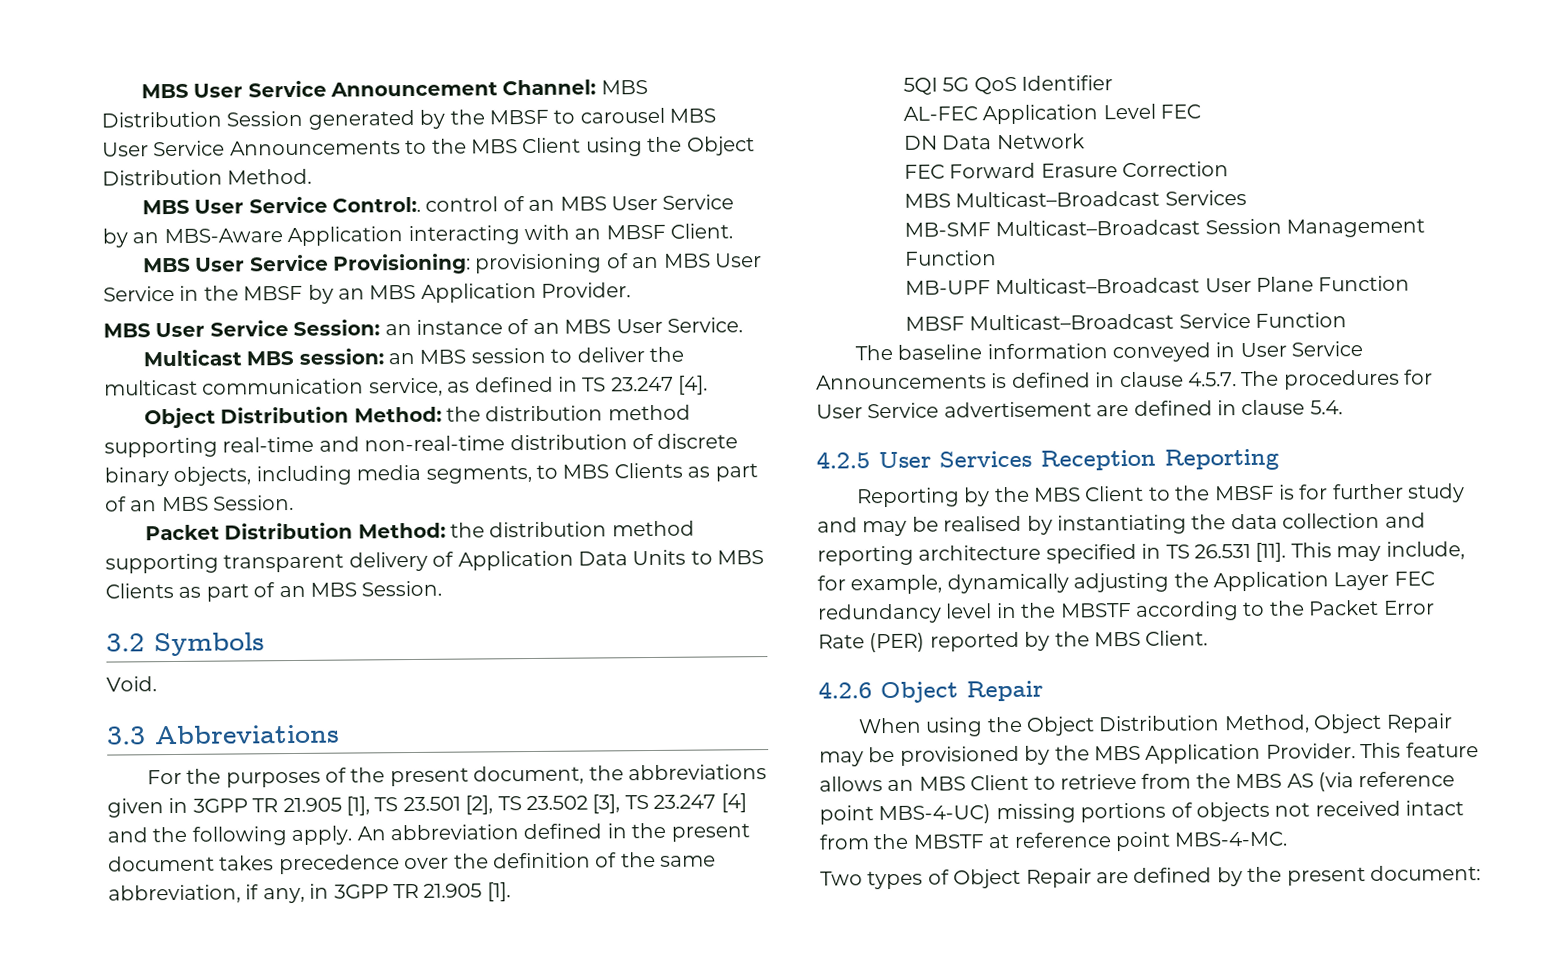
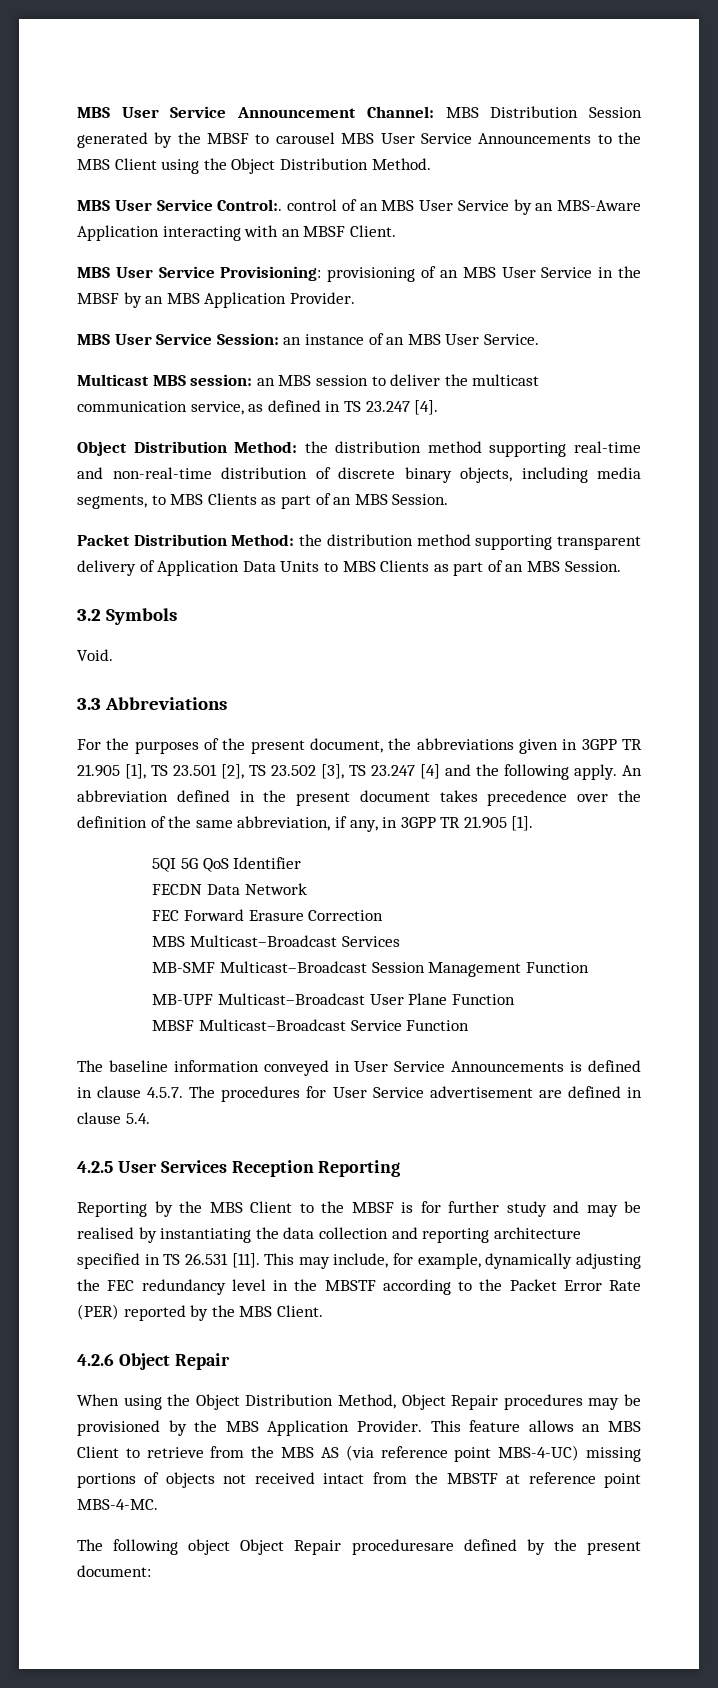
[902,103,1201,125] [903,135,938,150] AL-FEC Application Level FEC // DN -> [152,884,203,895] FECDN
[1213,571,1390,592] Application Layer -> (100, 1285) none
(1453, 723) none -> [503,1394,583,1410] procedures
[820,868,1129,890] Two types of Object Repair are -> [77,1539,454,1555] The following object Object Repair proceduresare

